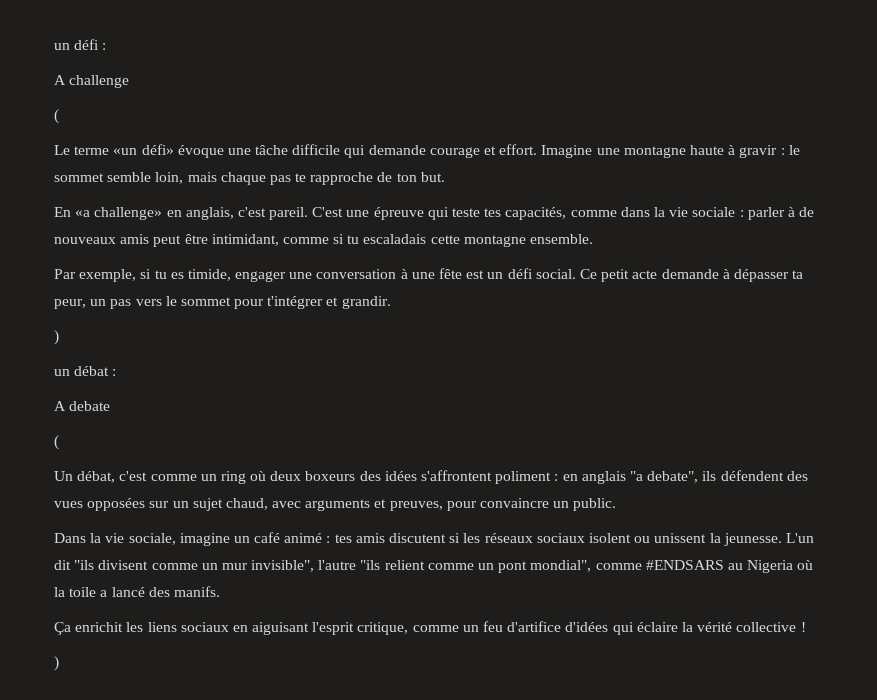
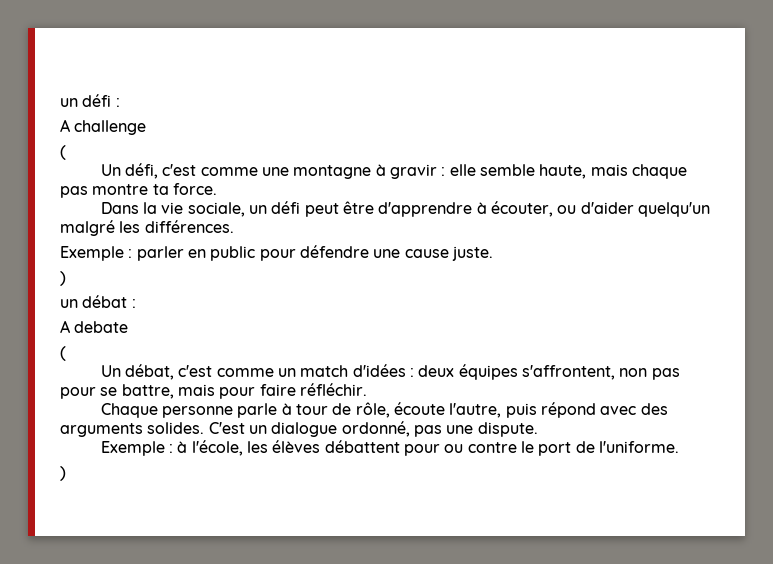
[54,144,593,158] Le terme «un défi» évoque une tâche difficile qui demande courage et effort. Imagine -> [100,163,258,179] Un défi, c'est comme
[689,145,724,155] haute -> (372, 172) none
[788,145,800,155] [54,172,445,185] [54,207,815,220] [54,234,594,247] [54,268,804,282] [54,296,391,309] le sommet semble loin, mais chaque pas te rapproche de ton but. // En «a challenge» en anglais, c'est pareil. C'est une épreuve qui teste tes capacités, comme dans la vie sociale : parler à de nouveaux amis peut être intimidant, comme si tu escaladais cette montagne ensemble. // Par exemple, si tu es timide, engager une conversation à une fête est un défi social. Ce petit acte demande à dépasser ta peur, un pas vers le sommet pour t'intégrer et grandir. -> [449,164,687,179] [60,183,217,198] [100,201,710,217] [60,220,234,236] [60,245,493,261] elle semble haute, mais chaque pas montre ta force. // Dans la vie sociale, un défi peut être d'apprendre à écouter, ou d'aider quelqu'un malgré les différences. // Exemple : parler en public pour défendre une cause juste.
[220,470,808,484] [54,498,617,511] [54,532,814,546] [54,560,814,573] [54,586,220,597] [54,621,806,635] ring où deux boxeurs des idées s'affrontent poliment : en anglais "a debate", ils défendent des vues opposées sur un sujet chaud, avec arguments et preuves, pour convaincre un public. // Dans la vie sociale, imagine un café animé : tes amis discutent si les réseaux sociaux isolent ou unissent la jeunesse. L'un dit "ils divisent comme un mur invisible", l'autre "ils relient comme un pont mondial", comme #ENDSARS au Nigeria où la toile a lancé des manifs. // Ça enrichit les liens sociaux en aiguisant l'esprit critique, comme un feu d'artifice d'idées qui éclaire la vérité collective ! -> [300,364,680,380] [60,383,367,399] [100,402,668,418] [60,421,538,437] [100,440,679,456] match d'idées : deux équipes s'affrontent, non pas pour se battre, mais pour faire réfléchir. // Chaque personne parle à tour de rôle, écoute l'autre, puis répond avec des arguments solides. C'est un dialogue ordonné, pas une dispute. // Exemple : à l'école, les élèves débattent pour ou contre le port de l'uniforme.

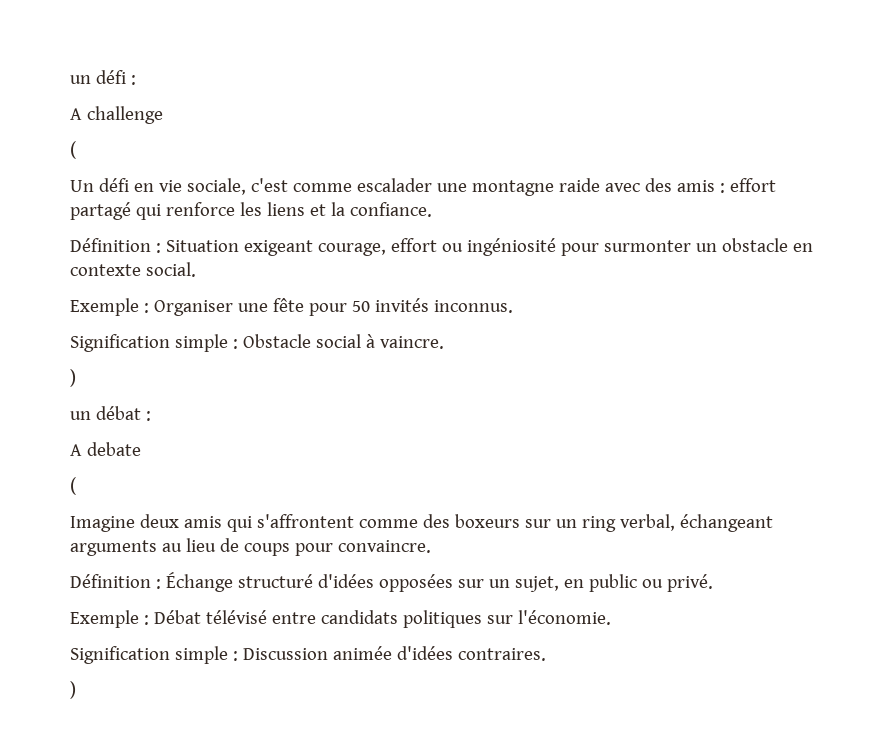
[124,163,258,179] défi, c'est comme -> [98,178,432,195] défi en vie sociale, c'est comme escalader
[375,164,687,179] [60,183,217,198] [100,201,710,217] [60,220,234,236] [60,245,493,261] à gravir : elle semble haute, mais chaque pas montre ta force. // Dans la vie sociale, un défi peut être d'apprendre à écouter, ou d'aider quelqu'un malgré les différences. // Exemple : parler en public pour défendre une cause juste. -> [558,178,776,193] [70,202,432,220] [70,238,813,256] [70,262,196,277] [70,298,513,316] [70,334,444,352] raide avec des amis : effort partagé qui renforce les liens et la confiance. // Définition : Situation exigeant courage, effort ou ingéniosité pour surmonter un obstacle en contexte social. // Exemple : Organiser une fête pour 50 invités inconnus. // Signification simple : Obstacle social à vaincre.
[100,364,680,380] [60,383,367,399] [100,402,668,418] [60,421,538,437] [100,440,679,456] Un débat, c'est comme un match d'idées : deux équipes s'affrontent, non pas pour se battre, mais pour faire réfléchir. // Chaque personne parle à tour de rôle, écoute l'autre, puis répond avec des arguments solides. C'est un dialogue ordonné, pas une dispute. // Exemple : à l'école, les élèves débattent pour ou contre le port de l'uniforme. -> [70,514,773,532] [70,538,431,556] [70,572,713,592] [70,610,611,628] [70,646,546,664] Imagine deux amis qui s'affrontent comme des boxeurs sur un ring verbal, échangeant arguments au lieu de coups pour convaincre. // Définition : Échange structuré d'idées opposées sur un sujet, en public ou privé. // Exemple : Débat télévisé entre candidats politiques sur l'économie. // Signification simple : Discussion animée d'idées contraires.

